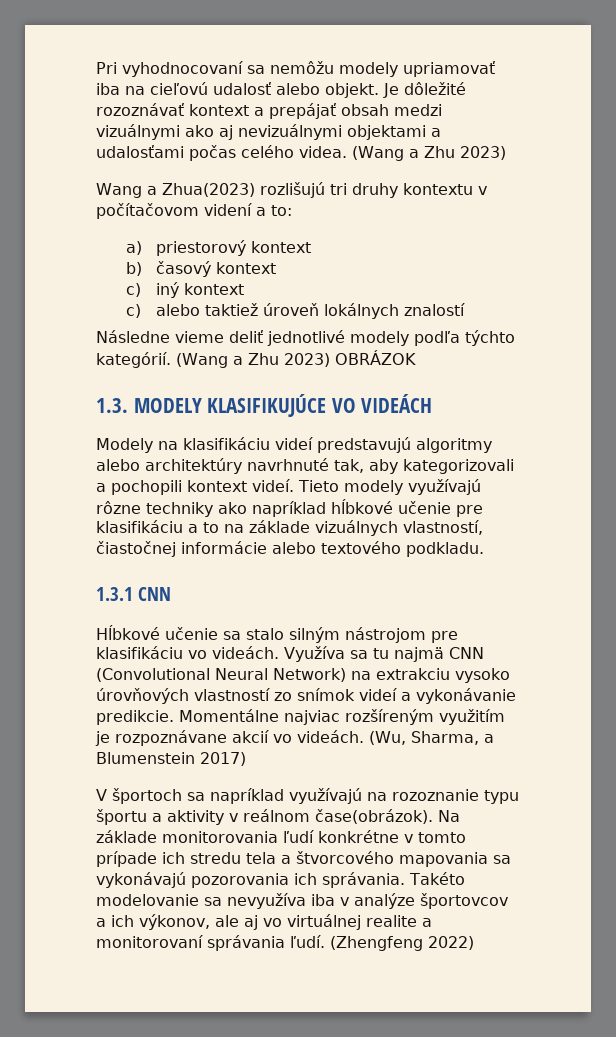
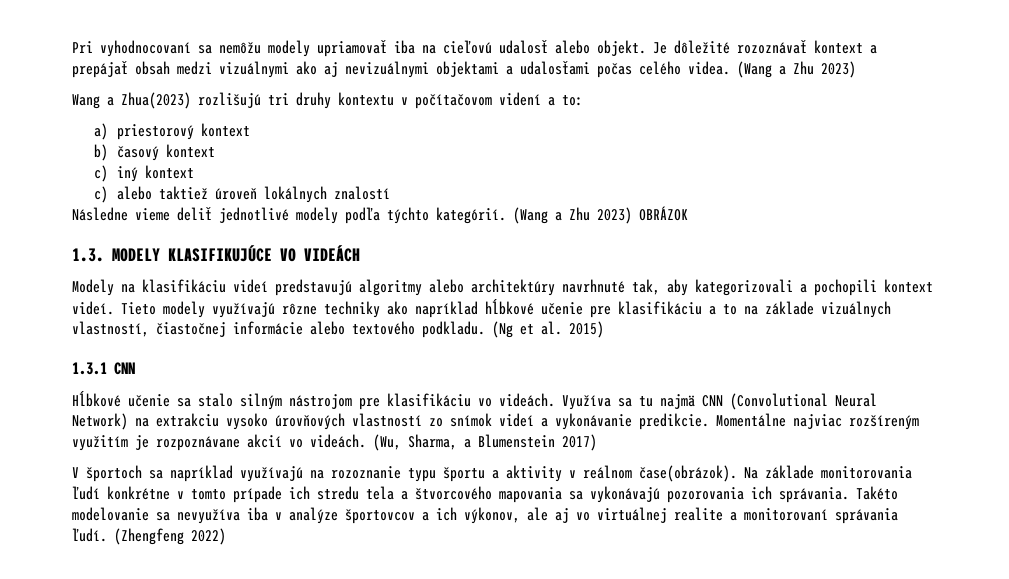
(484, 549) none -> [492,321,604,338] (Ng et al. 2015)

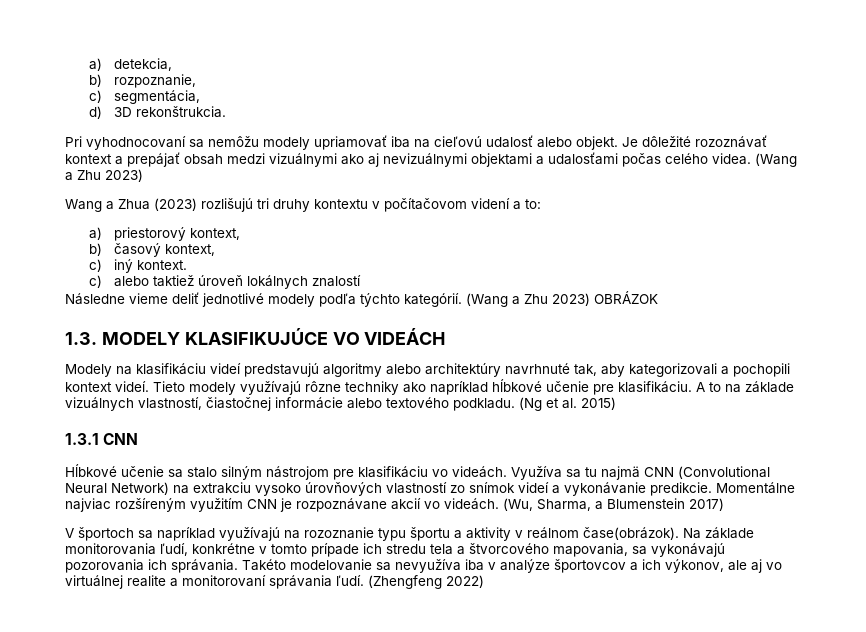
(72, 47) none -> [89,58,172,71] [89,74,196,88] [89,90,200,104] [89,106,226,119] a) detekcia, // b) rozpoznanie, // c) segmentácia, // d) 3D rekonštrukcia. //
[121,92,191,109] Zhua(2023) -> [118,198,197,211] Zhua (2023)
[200,123,250,137] kontext -> [189,228,240,240] kontext,
[165,144,215,158] kontext -> [164,244,215,256] kontext,
[144,165,194,179] kontext -> [136,260,187,270] kontext.
[618,301,716,315] klasifikáciu a -> [618,381,705,393] klasifikáciu. A
(128, 443) none -> [247,499,277,509] CNN
[72,486,100,500] ľudí -> [160,543,188,556] ľudí,
[499,487,562,503] mapovania -> [553,543,628,557] mapovania,

